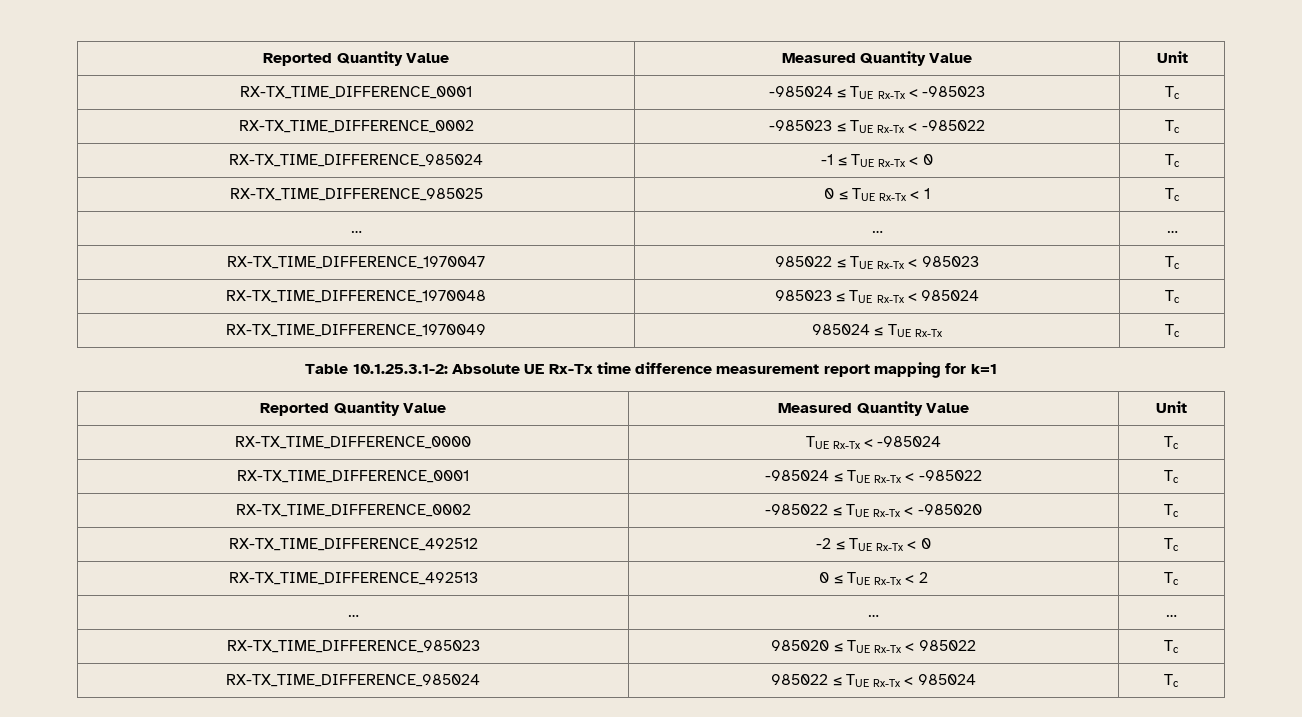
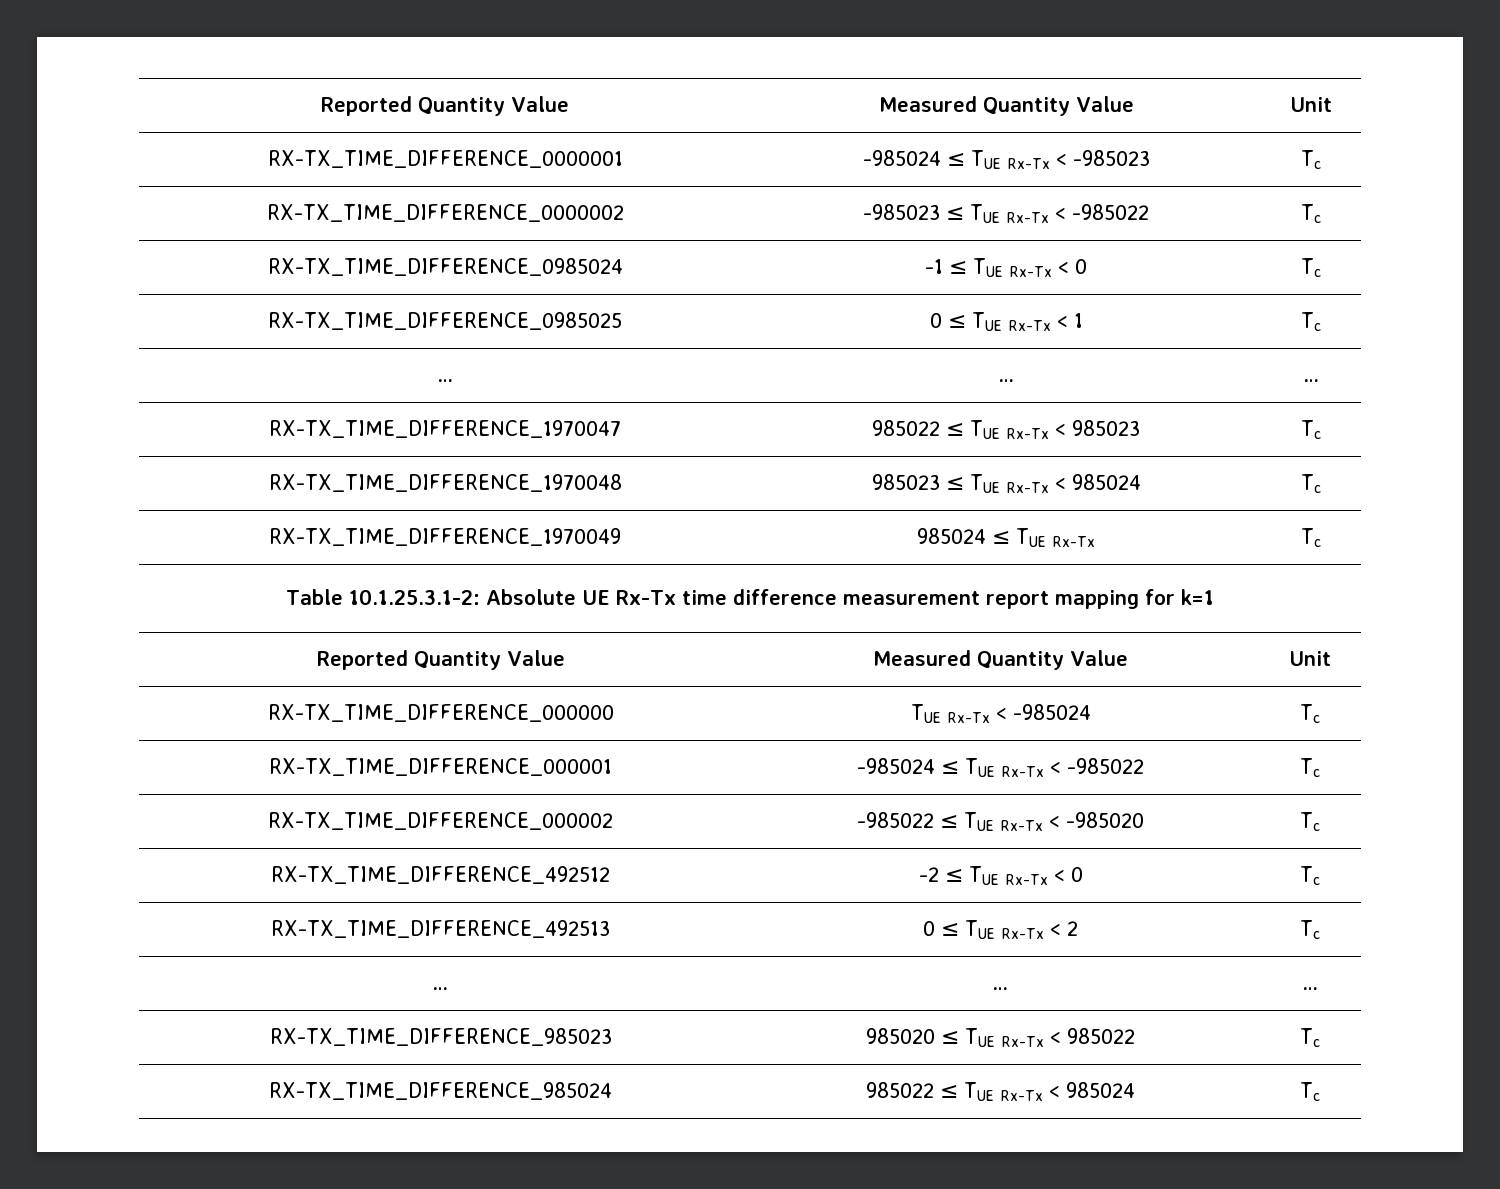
[263,51,449,66] [781,51,973,66] [1156,51,1188,63] [240,86,472,99] Reported Quantity Value | Measured Quantity Value | Unit // RX-TX_TIME_DIFFERENCE_0001 -> [321,96,570,116] [878,96,1134,116] [1290,97,1332,112] [267,150,623,168] Reported Quantity Value | Measured Quantity Value | Unit // RX-TX_TIME_DIFFERENCE_0000001
[238,120,474,133] RX-TX_TIME_DIFFERENCE_0002 -> [266,204,624,222] RX-TX_TIME_DIFFERENCE_0000002
[229,154,483,167] RX-TX_TIME_DIFFERENCE_985024 -> [267,258,623,276] RX-TX_TIME_DIFFERENCE_0985024
[229,188,483,201] RX-TX_TIME_DIFFERENCE_985025 -> [268,312,623,330] RX-TX_TIME_DIFFERENCE_0985025
[235,436,471,449] RX-TX_TIME_DIFFERENCE_0000 -> [267,704,614,722] RX-TX_TIME_DIFFERENCE_000000
[237,470,469,483] RX-TX_TIME_DIFFERENCE_0001 -> [269,758,613,776] RX-TX_TIME_DIFFERENCE_000001
[235,504,471,517] RX-TX_TIME_DIFFERENCE_0002 -> [268,812,614,830] RX-TX_TIME_DIFFERENCE_000002

